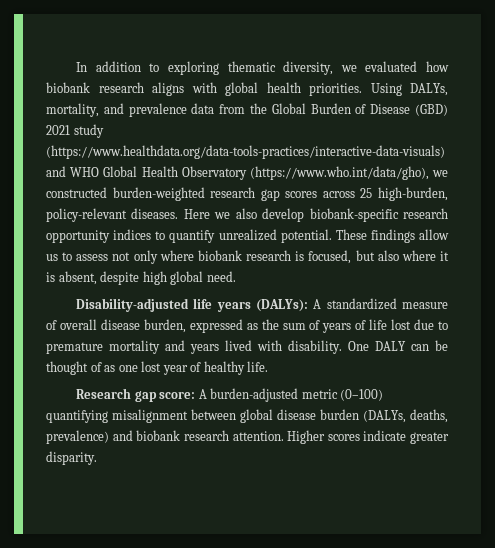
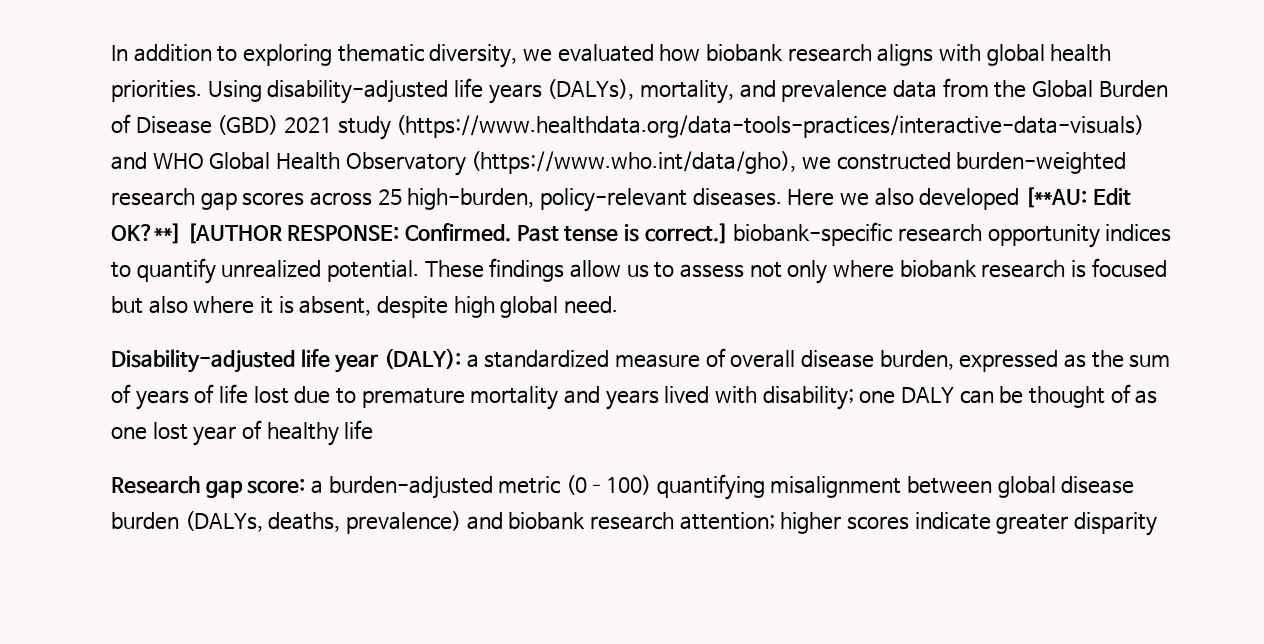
[410,83,448,96] DALYs, -> [267,78,635,104] disability-adjusted life years (DALYs),
[262,208,305,222] develop -> [919,187,1131,210] [111,223,728,244] developed [**AU: Edit OK?**] [AUTHOR RESPONSE: Confirmed. Past tense is correct.]
[308,250,352,264] focused, -> [1091,258,1167,278] focused
[216,299,322,312] years (DALYs): A -> [334,348,479,373] year (DALY): a
[288,340,369,354] disability. One -> [762,386,896,410] disability; one
[247,361,269,372] life. -> [344,420,374,440] life
[198,389,207,399] A -> [310,480,323,494] a
[232,430,326,444] attention. Higher -> [679,512,842,534] attention; higher
[46,451,97,465] disparity. -> [1073,512,1157,536] disparity

